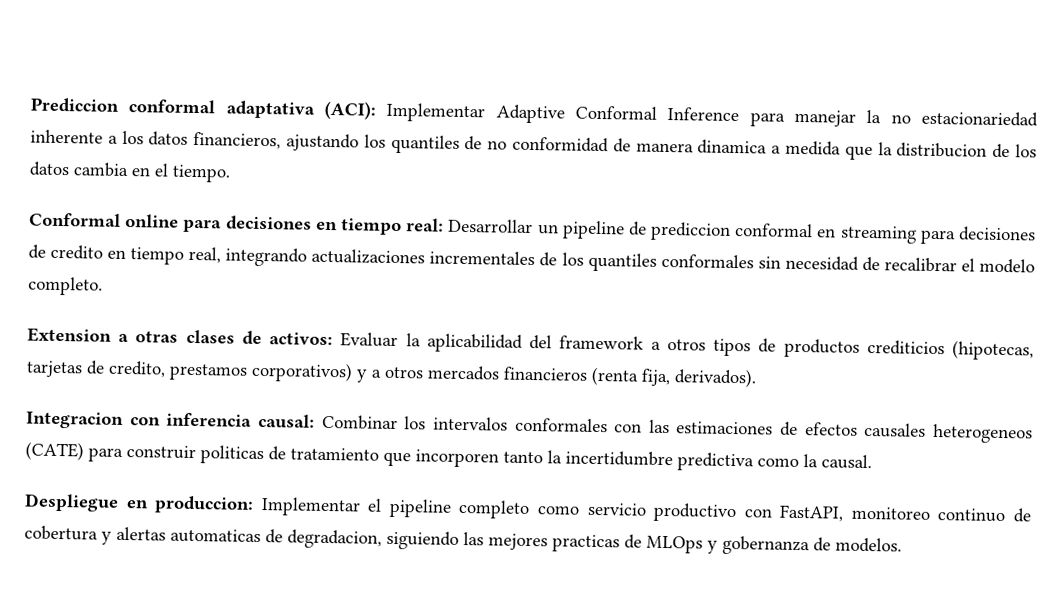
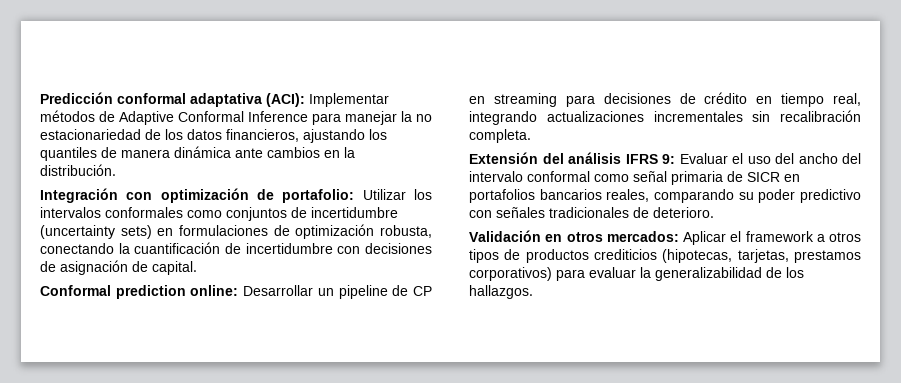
[30,97,119,113] Prediccion -> [40,92,113,104] Predicción
(486, 112) none -> [40,110,115,122] métodos de
[30,129,118,144] inherente a -> [145,129,161,140] de
[487,136,1037,161] [29,161,231,183] [29,212,445,236] no conformidad de manera dinamica a medida que la distribucion de los datos cambia en el tiempo. // Conformal online para decisiones en tiempo real: -> [121,146,355,158] [40,164,116,176] [40,188,432,203] [40,207,398,221] [40,224,432,239] [40,242,432,254] [40,260,197,275] [40,285,239,299] manera dinámica ante cambios en la distribución. // Integración con optimización de portafolio: Utilizar los intervalos conformales como conjuntos de incertidumbre (uncertainty sets) en formulaciones de optimización robusta, conectando la cuantificación de incertidumbre con decisiones de asignación de capital. // Conformal prediction online:
[650,221,814,241] prediccion conformal -> [413,286,433,296] CP
[50,244,104,260] credito -> [704,92,748,104] crédito
[539,252,1035,274] [28,276,103,296] [27,327,553,353] de los quantiles conformales sin necesidad de recalibrar el modelo completo. // Extension a otras clases de activos: Evaluar la aplicabilidad del -> [752,110,861,122] [469,129,531,143] [469,152,861,164] [469,171,800,185] [469,189,861,203] [469,207,714,218] [469,230,742,245] sin recalibración completa. // Extensión del análisis IFRS 9: Evaluar el uso del ancho del intervalo conformal como señal primaria de SICR en portafolios bancarios reales, comparando su poder predictivo con señales tradicionales de deterioro. // Validación en otros mercados: Aplicar el
[26,360,757,388] [26,411,1033,444] [25,441,872,472] [24,493,1032,523] [24,525,902,556] tarjetas de credito, prestamos corporativos) y a otros mercados financieros (renta fija, derivados). // Integracion con inferencia causal: Combinar los intervalos conformales con las estimaciones de efectos causales heterogeneos (CATE) para construir politicas de tratamiento que incorporen tanto la incertidumbre predictiva como la causal. // Despliegue en produccion: Implementar el pipeline completo como servicio productivo con FastAPI, monitoreo continuo de cobertura y alertas automaticas de degradacion, siguiendo las mejores practicas de MLOps y gobernanza de modelos. -> [737,249,861,263] [469,267,804,281] [469,285,533,299] tarjetas, prestamos corporativos) para evaluar la generalizabilidad de los hallazgos.

